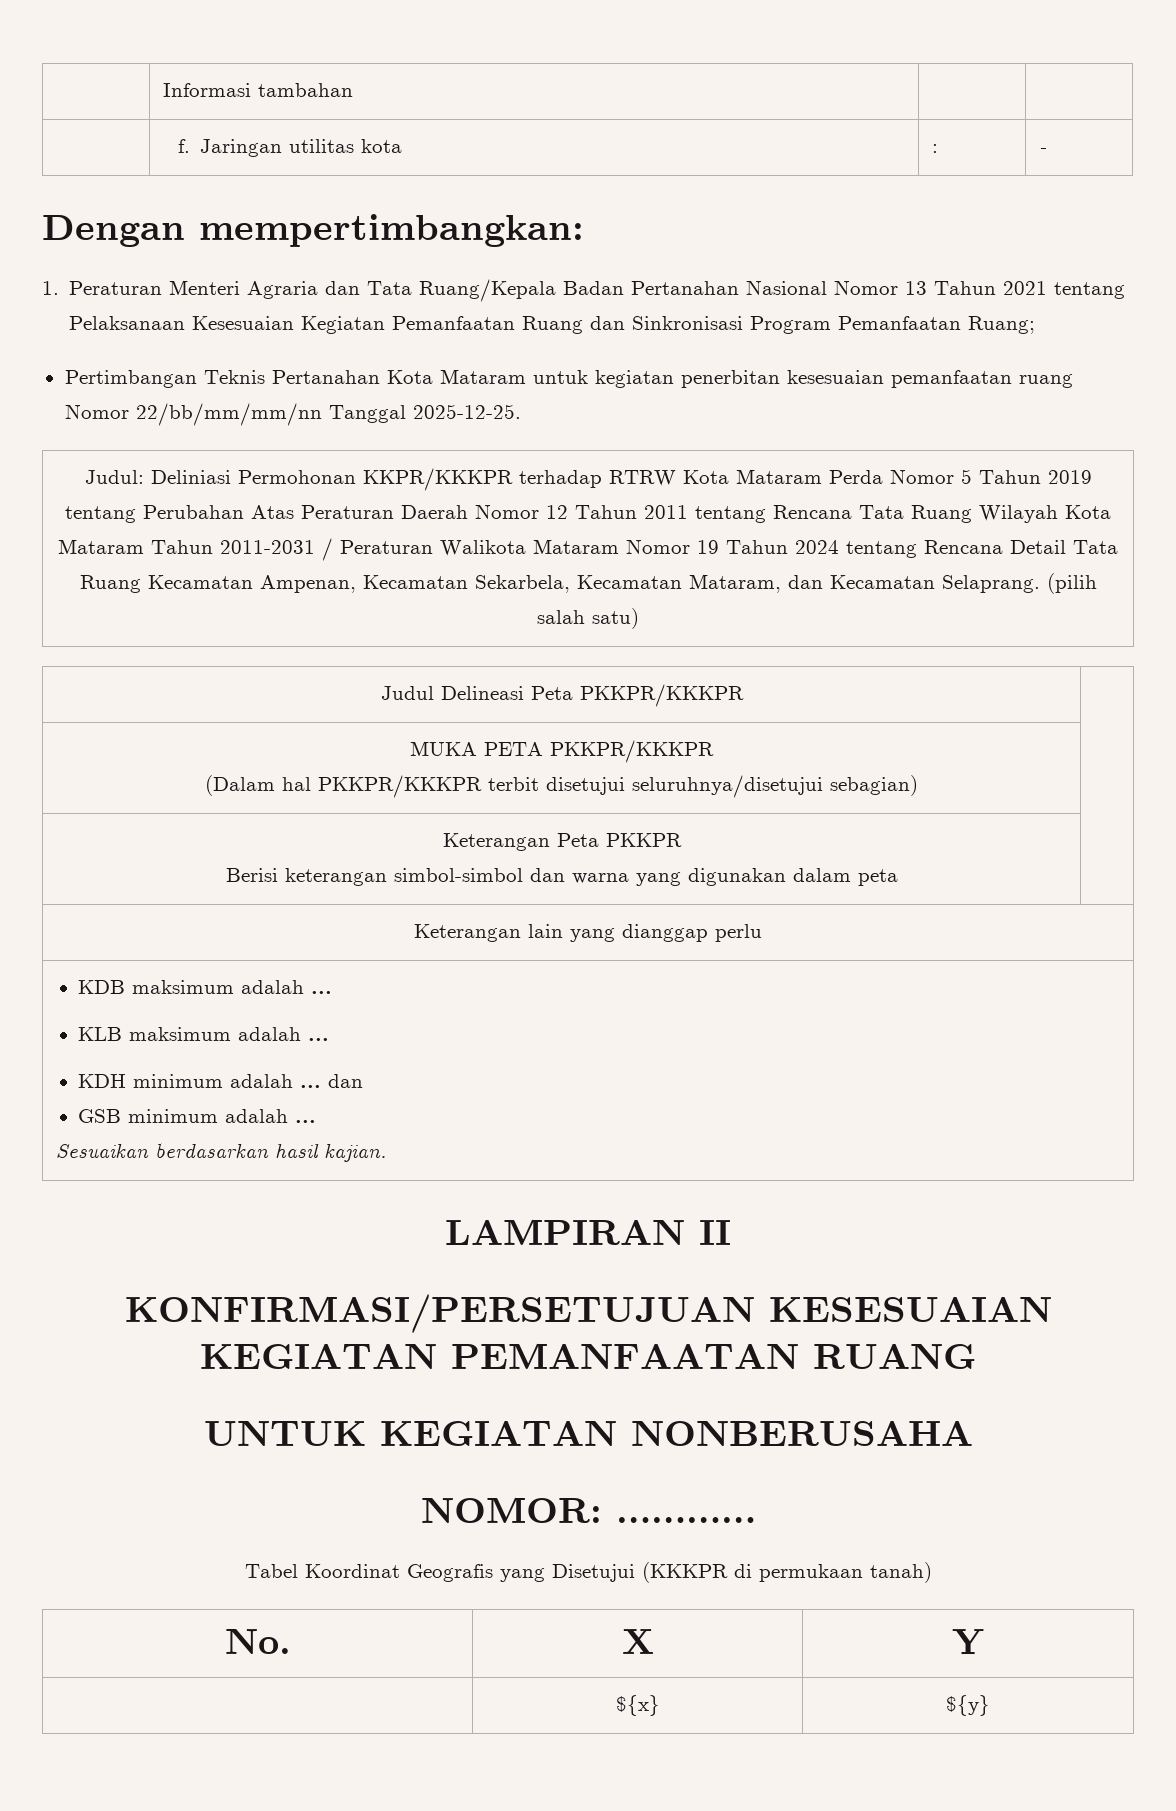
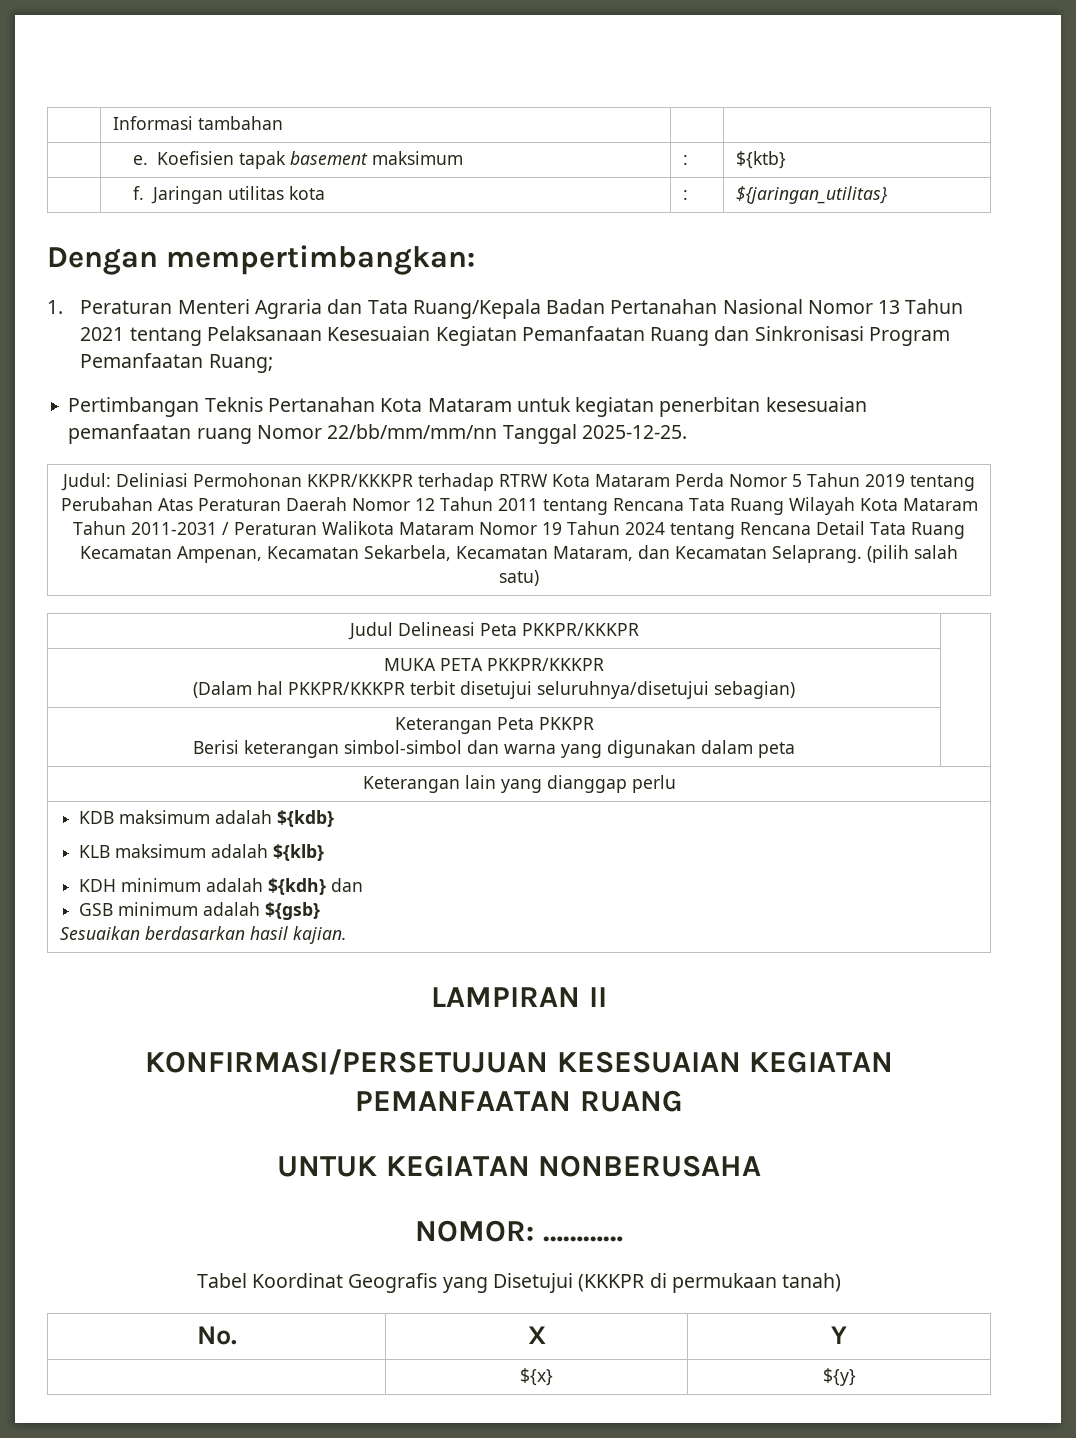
(353, 90) none -> [132,151,463,169] [682,155,688,165] [735,151,786,169] // | e. Koefisien tapak basement maksimum | : | ${ktb}
[1038,148,1047,153] - -> [735,186,888,204] ${jaringan_utilitas}
[311,991,333,994] ... -> [277,810,335,827] ${kdb}
[308,1038,330,1041] ... -> [273,844,325,861] ${klb}
[300,1085,322,1088] ... -> [268,878,327,895] ${kdh}
[295,1120,317,1123] ... -> [265,902,321,920] ${gsb}

